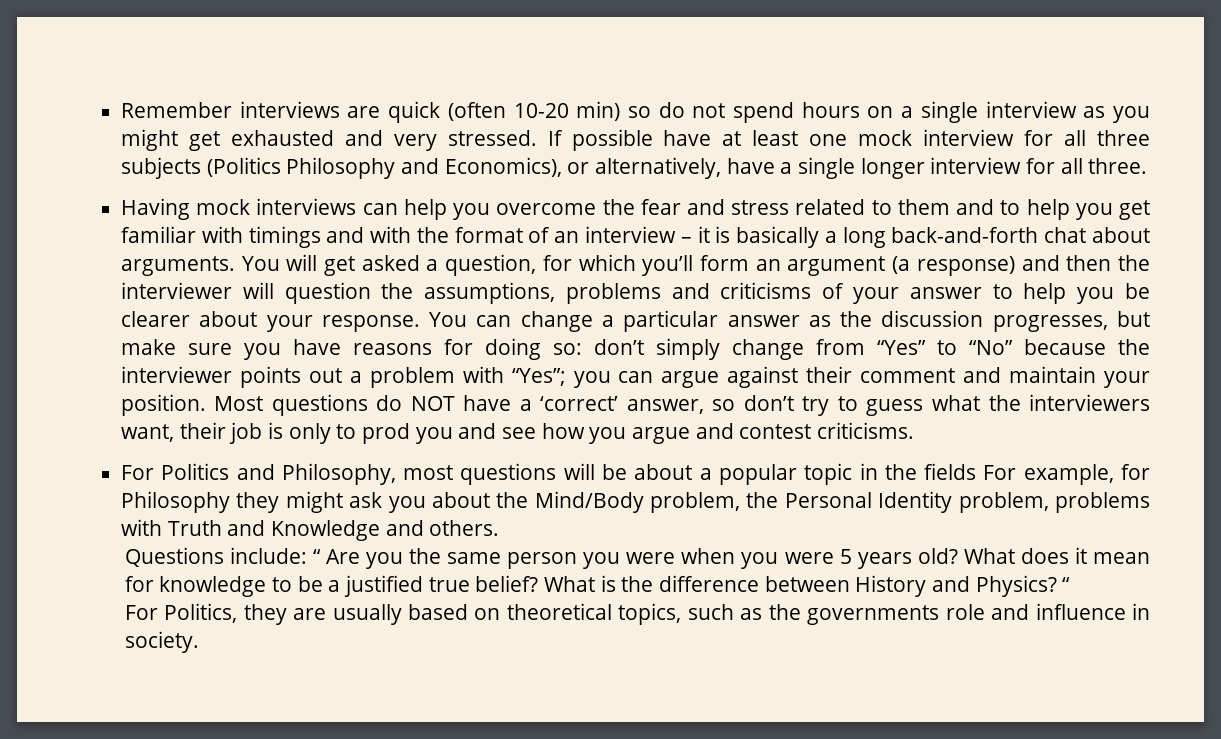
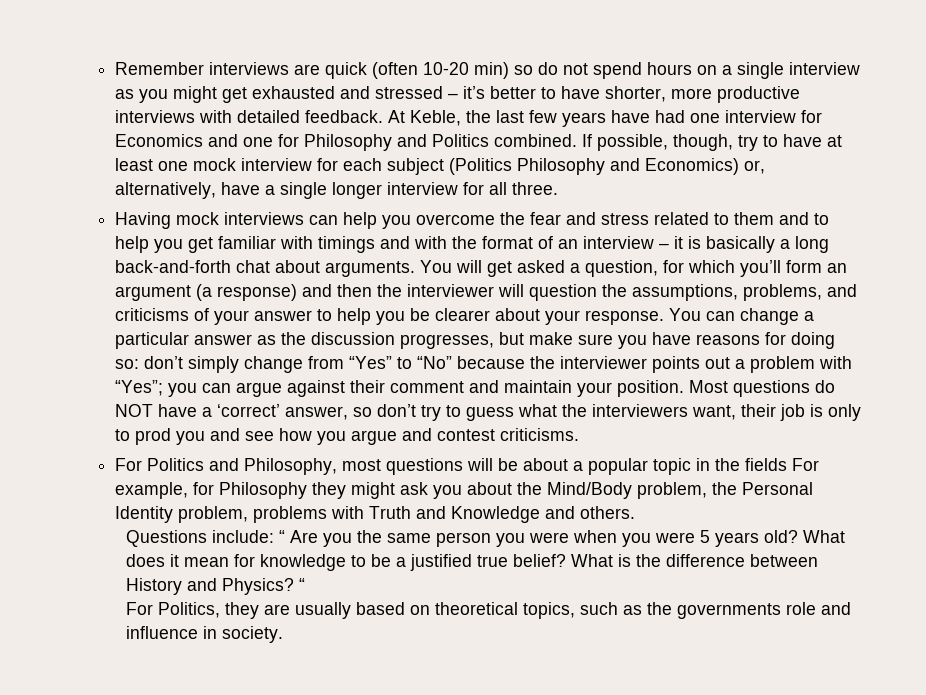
[393,129,653,151] very stressed. If possible -> [374,86,800,103] [114,110,822,127] [114,134,778,151] stressed – it’s better to have shorter, more productive interviews with detailed feedback. At Keble, the last few years have had one interview for Economics and one for Philosophy and Politics combined. If possible, though, try to
[1064,130,1150,146] [120,157,201,179] all three subjects -> [342,158,444,175] each subject
[444,157,590,177] Economics), or -> [644,158,765,175] Economics) or,
[565,283,661,304] problems -> [742,284,822,301] problems,

